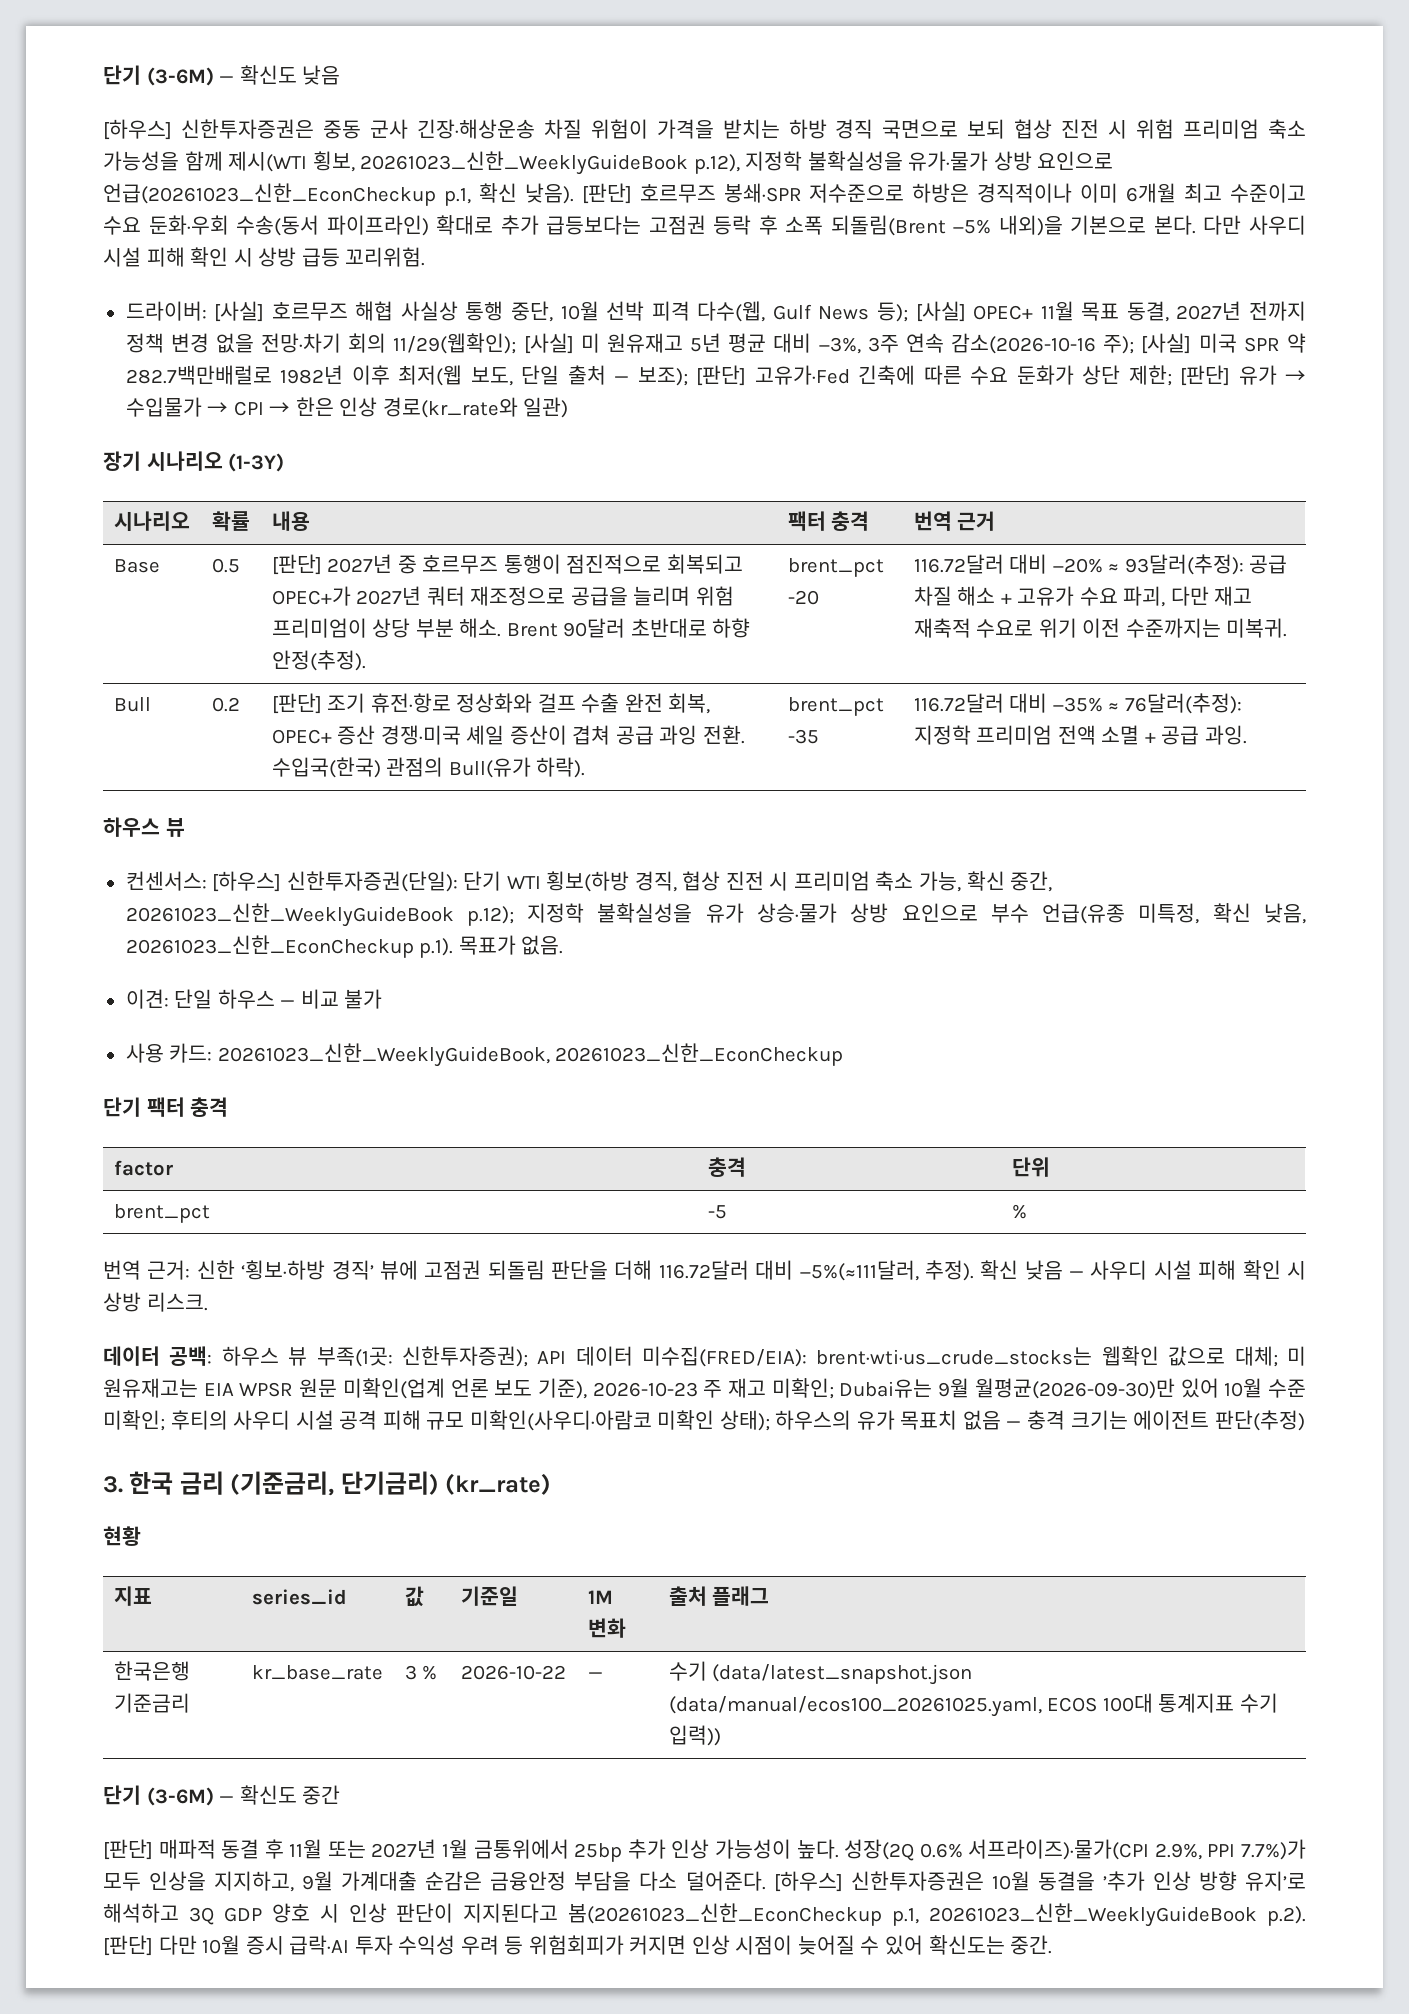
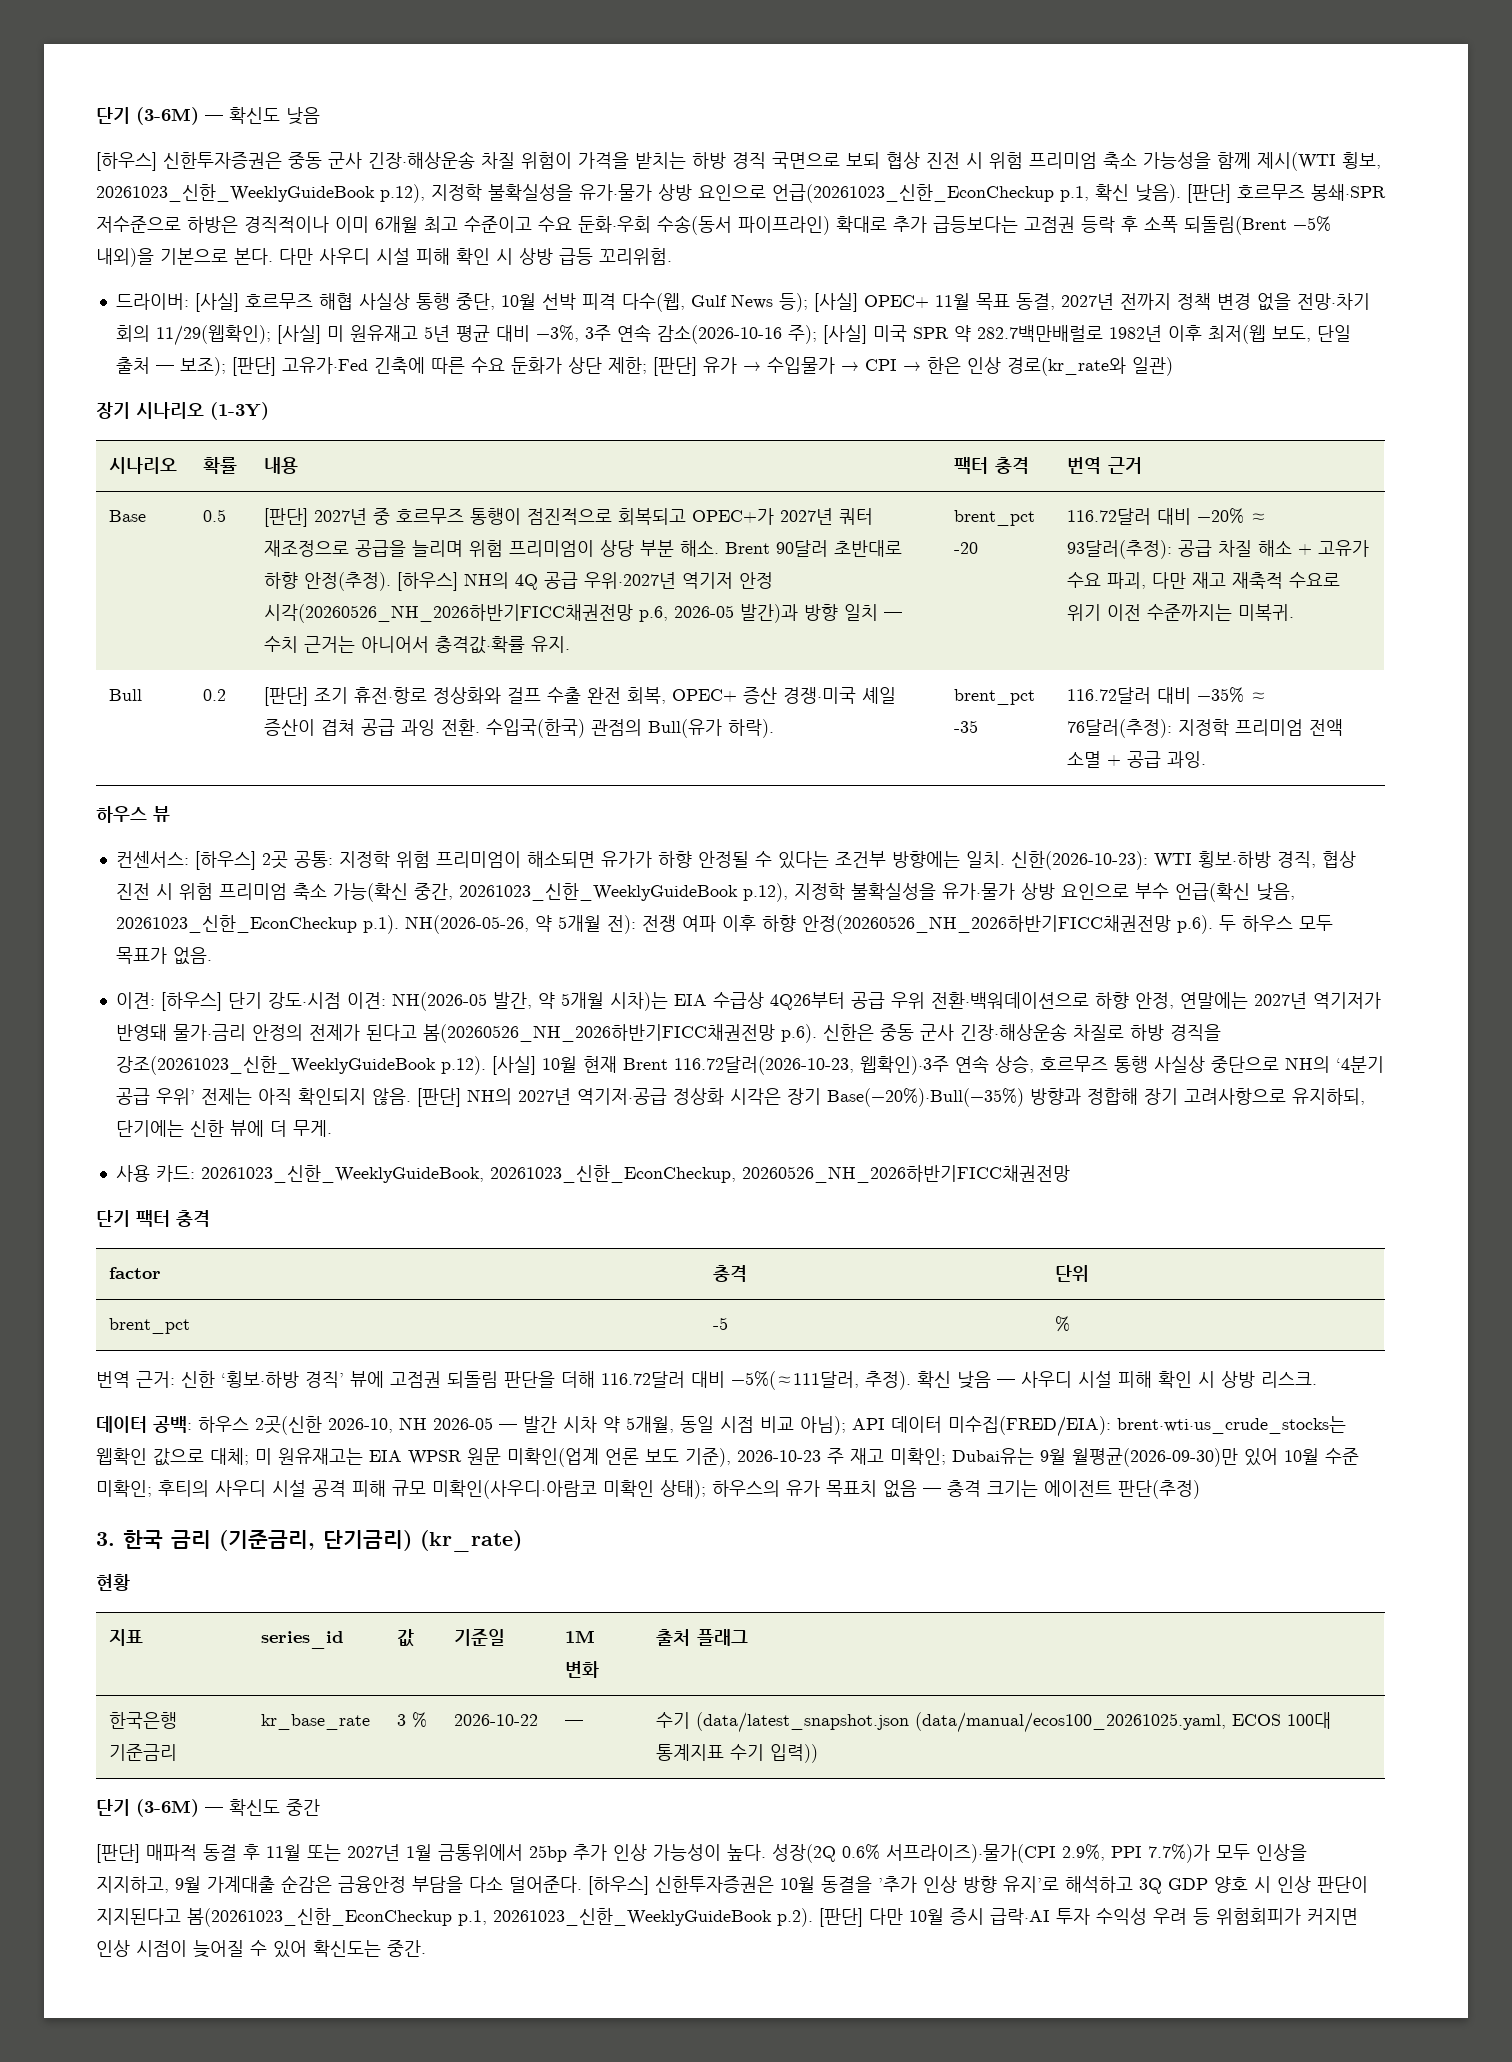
(366, 660) none -> [396,572,773,591] [263,604,902,623] [263,636,570,654] [하우스] NH의 4Q 공급 우위·2027년 역기저 안정 시각(20260526_NH_2026하반기FICC채권전망 p.6, 2026-05 발간)과 방향 일치 — 수치 근거는 아니어서 충격값·확률 유지.
[286,871,630,892] 신한투자증권(단일): 단기 WTI 횡보(하방 -> [261,851,1271,870] 2곳 공통: 지정학 위험 프리미엄이 해소되면 유가가 하향 안정될 수 있다는 조건부 방향에는 일치. 신한(2026-10-23): WTI 횡보·하방
[793,871,1005,892] 프리미엄 축소 가능, 확신 -> [178,883,408,902] 위험 프리미엄 축소 가능(확신
[466,903,837,926] p.12); 지정학 불확실성을 유가 상승·물가 -> [742,883,1015,902] p.12), 지정학 불확실성을 유가·물가
[1042,903,1306,924] [125,935,564,958] [125,989,383,1009] 언급(유종 미특정, 확신 낮음, 20261023_신한_EconCheckup p.1). 목표가 없음. // 이견: 단일 하우스 — 비교 불가 -> [1174,883,1295,902] [115,915,1333,934] [115,947,212,965] [115,992,1381,1011] [115,1023,1221,1043] [115,1055,1384,1075] [115,1088,1365,1107] [115,1120,332,1137] 언급(확신 낮음, 20261023_신한_EconCheckup p.1). NH(2026-05-26, 약 5개월 전): 전쟁 여파 이후 하향 안정(20260526_NH_2026하반기FICC채권전망 p.6). 두 하우스 모두 목표가 없음. // 이견: [하우스] 단기 강도·시점 이견: NH(2026-05 발간, 약 5개월 시차)는 EIA 수급상 4Q26부터 공급 우위 전환·백워데이션으로 하향 안정, 연말에는 2027년 역기저가 반영돼 물가·금리 안정의 전제가 된다고 봄(20260526_NH_2026하반기FICC채권전망 p.6). 신한은 중동 군사 긴장·해상운송 차질로 하방 경직을 강조(20261023_신한_WeeklyGuideBook p.12). [사실] 10월 현재 Brent 116.72달러(2026-10-23, 웹확인)·3주 연속 상승, 호르무즈 통행 사실상 중단으로 NH의 ‘4분기 공급 우위’ 전제는 아직 확인되지 않음. [판단] NH의 2027년 역기저·공급 정상화 시각은 장기 Base(−20%)·Bull(−35%) 방향과 정합해 장기 고려사항으로 유지하되, 단기에는 신한 뷰에 더 무게.
[555,1043,844,1066] 20261023_신한_EconCheckup -> [489,1165,1070,1183] 20261023_신한_EconCheckup, 20260526_NH_2026하반기FICC채권전망
[288,1346,528,1367] 뷰 부족(1곳: 신한투자증권); -> [255,1416,846,1435] 2곳(신한 2026-10, NH 2026-05 — 발간 시차 약 5개월, 동일 시점 비교 아님);

